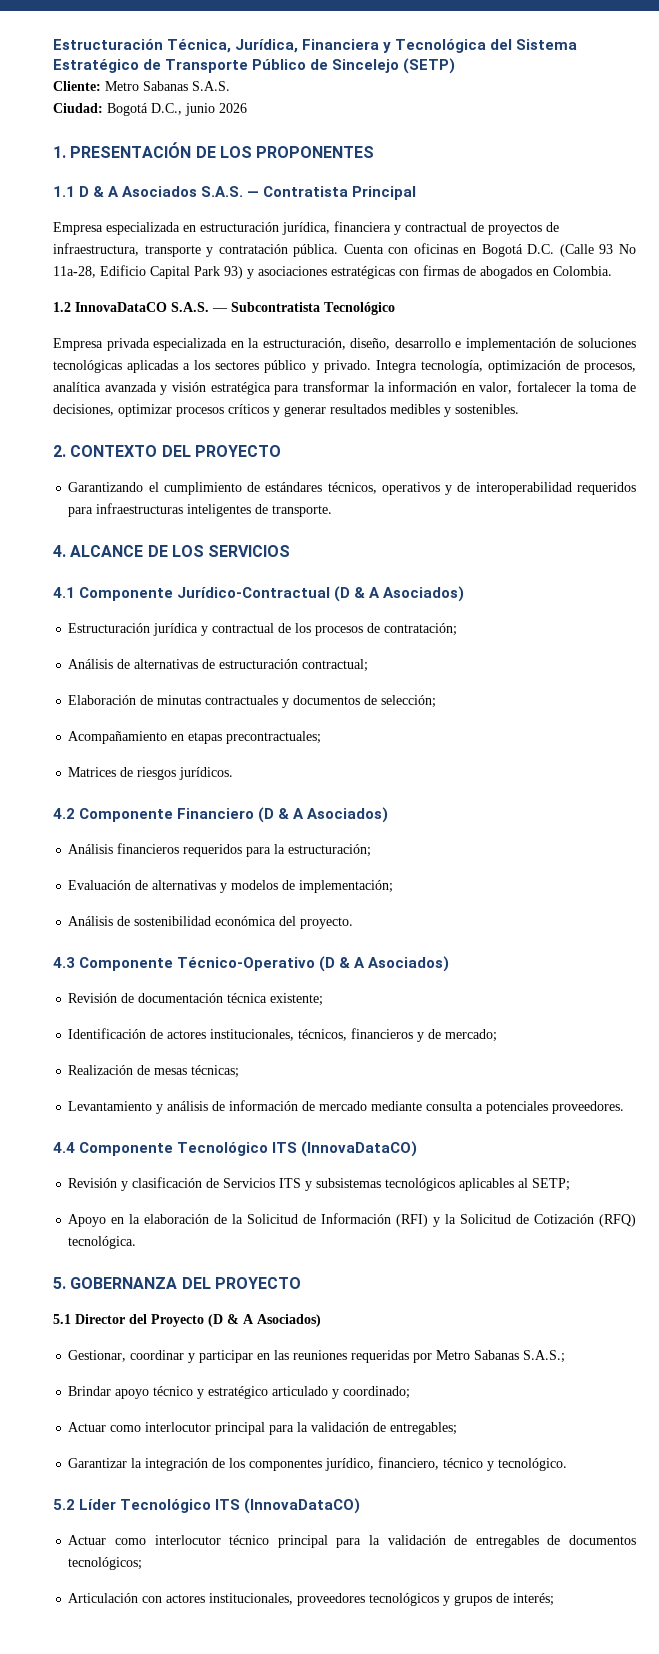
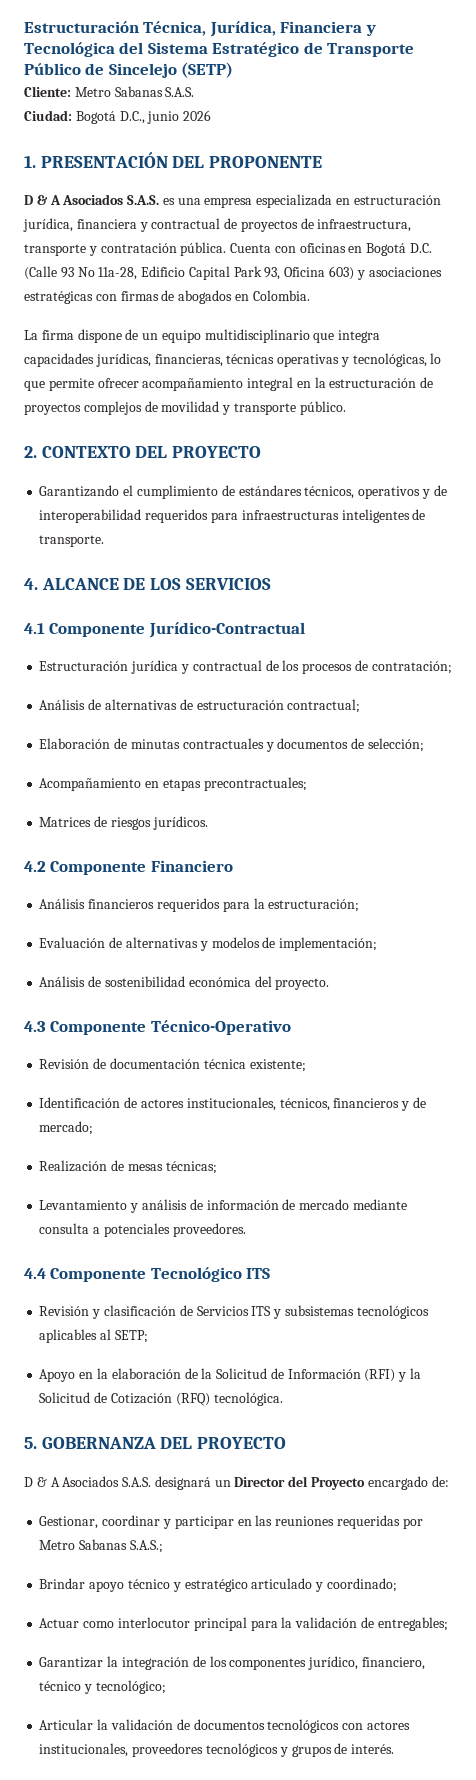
[195,146,375,158] [53,186,417,200] [53,222,103,235] DE LOS PROPONENTES // 1.1 D & A Asociados S.A.S. — Contratista Principal // Empresa -> [172,156,323,168] [24,194,253,208] DEL PROPONENTE // D & A Asociados S.A.S. es una empresa
[224,266,243,279] 93) -> [264,266,355,280] 93, Oficina 603)
[53,302,395,315] [53,338,636,351] [53,360,636,373] [53,381,636,395] [53,404,519,417] 1.2 InnovaDataCO S.A.S. — Subcontratista Tecnológico // Empresa privada especializada en la estructuración, diseño, desarrollo e implementación de soluciones tecnológicas aplicadas a los sectores público y privado. Integra tecnología, optimización de procesos, analítica avanzada y visión estratégica para transformar la información en valor, fortalecer la toma de decisiones, optimizar procesos críticos y generar resultados medibles y sostenibles. -> [24,329,381,343] [24,353,442,367] [24,377,434,391] [24,401,346,415] La firma dispone de un equipo multidisciplinario que integra capacidades jurídicas, financieras, técnicas operativas y tecnológicas, lo que permite ofrecer acompañamiento integral en la estructuración de proyectos complejos de movilidad y transporte público.
[334,586,465,602] (D & A Asociados) -> (305, 630) none
[258,807,389,823] (D & A Asociados) -> (233, 866) none
[319,956,450,972] (D & A Asociados) -> (291, 1027) none
[301,1141,418,1157] (InnovaDataCO) -> (271, 1273) none
[53,1314,321,1327] 5.1 Director del Proyecto (D & A Asociados) -> [24,1476,449,1490] D & A Asociados S.A.S. designará un Director del Proyecto encargado de:
[498,1458,568,1471] [53,1498,361,1514] [68,1535,637,1548] [68,1557,143,1570] [68,1593,139,1603] tecnológico. // 5.2 Líder Tecnológico ITS (InnovaDataCO) // Actuar como interlocutor técnico principal para la validación de entregables de documentos tecnológicos; // Articulación -> [95,1680,166,1694] [39,1719,340,1733] tecnológico; // Articular la validación de documentos tecnológicos
[513,1593,555,1606] interés; -> [351,1744,395,1754] interés.

